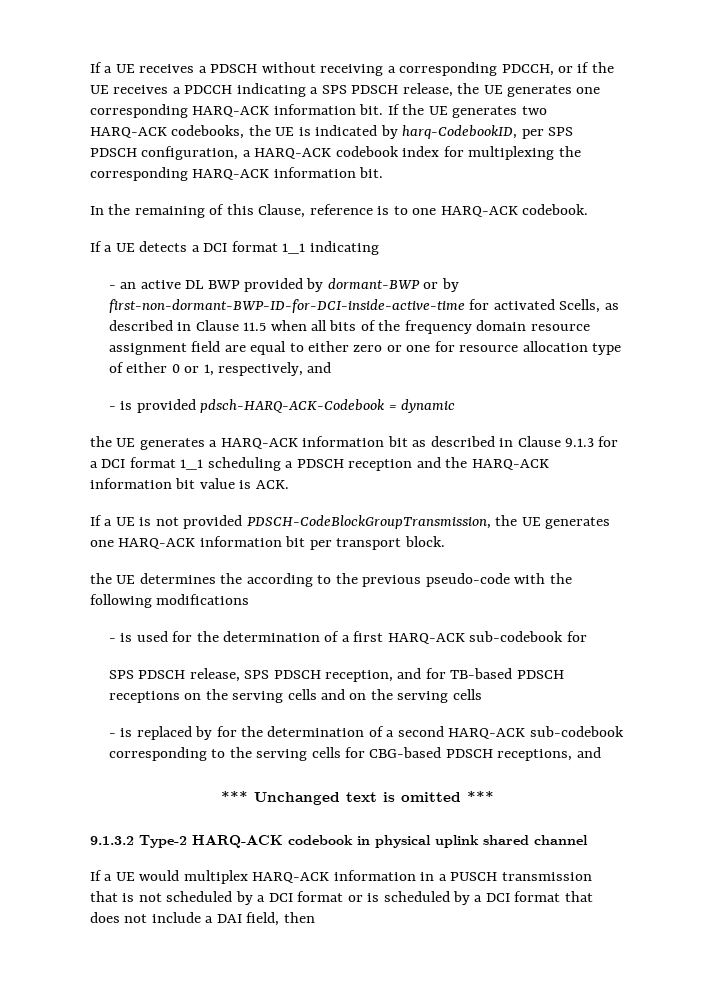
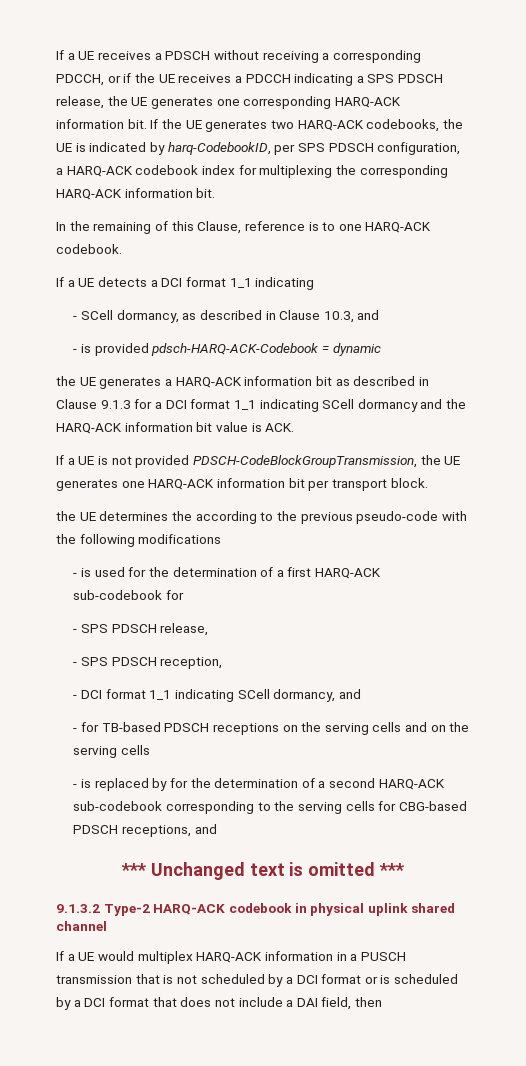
[120,278,459,292] [108,299,619,313] [108,320,590,334] [108,341,622,355] [108,362,303,376] an active DL BWP provided by dormant-BWP or by first-non-dormant-BWP-ID-for-DCI-inside-active-time for activated Scells, as described in Clause 11.5 when all bits of the frequency domain resource assignment field are equal to either zero or one for resource allocation type of either 0 or 1, respectively, -> [80,310,354,323] SCell dormancy, as described in Clause 10.3,
[207,457,413,471] scheduling a PDSCH reception -> [259,399,418,412] indicating SCell dormancy
[108,668,240,682] SPS PDSCH release, -> [73,623,209,636] [73,662,78,666] - SPS PDSCH release, // -
[397,668,422,679] and -> [73,689,361,702] [73,728,78,732] // - DCI format 1_1 indicating SCell dormancy, and // -

